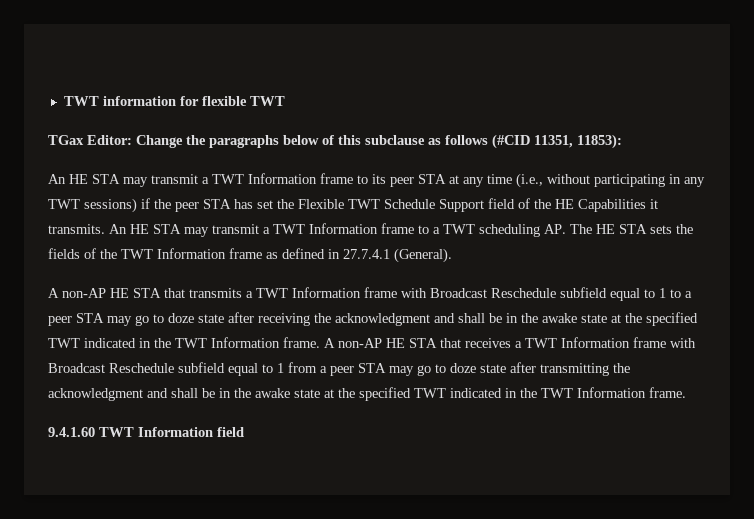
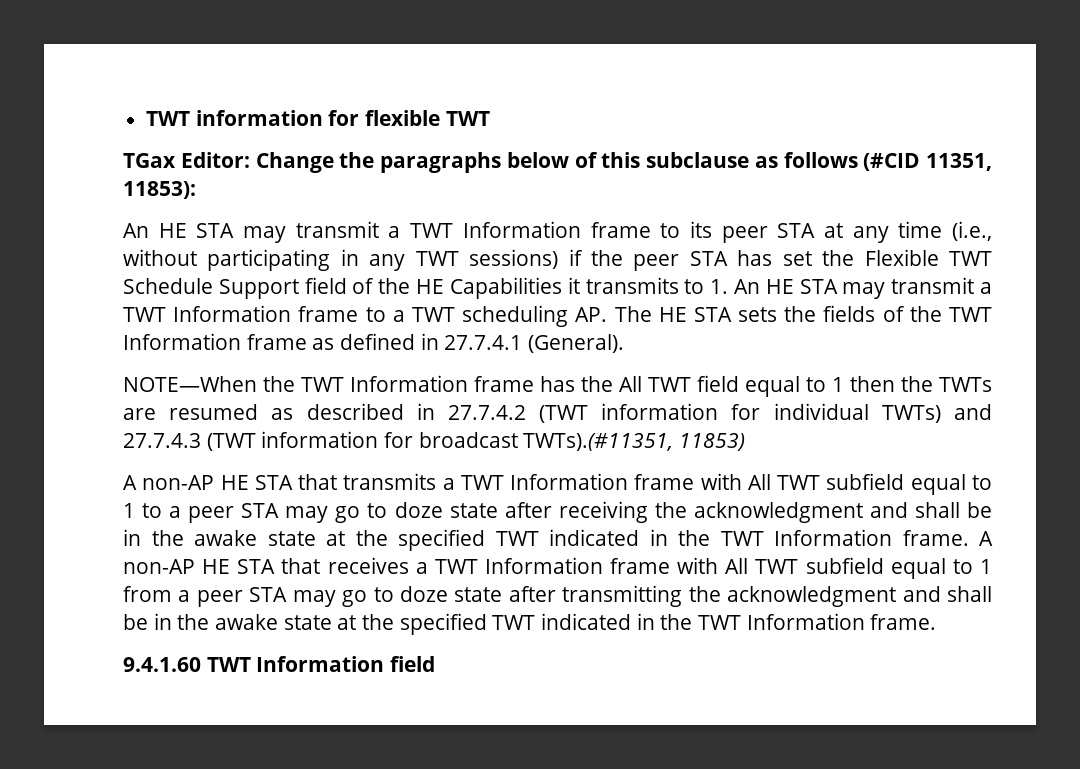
[48,224,105,234] transmits. -> [585,277,729,294] transmits to 1.
(452, 255) none -> [123,375,993,397] [123,403,992,423] [123,431,746,451] // NOTE—When the TWT Information frame has the All TWT field equal to 1 then the TWTs are resumed as described in 27.7.4.2 (TWT information for individual TWTs) and 27.7.4.3 (TWT information for broadcast TWTs).(#11351, 11853)
[430,288,556,298] Broadcast Reschedule -> [747,474,821,490] All TWT
[48,363,174,373] Broadcast Reschedule -> [725,558,799,574] All TWT

